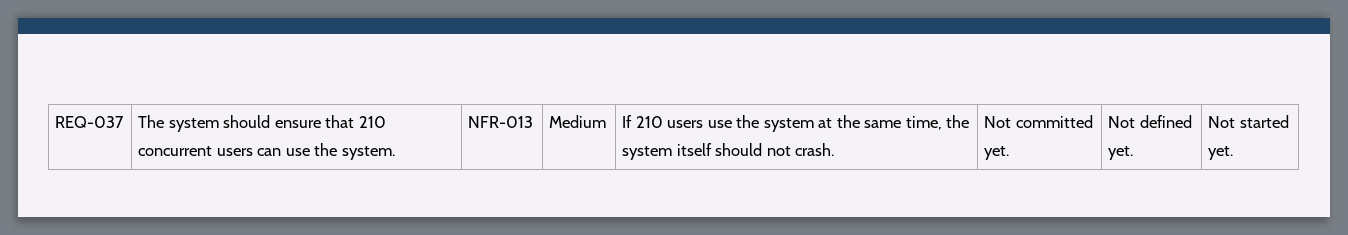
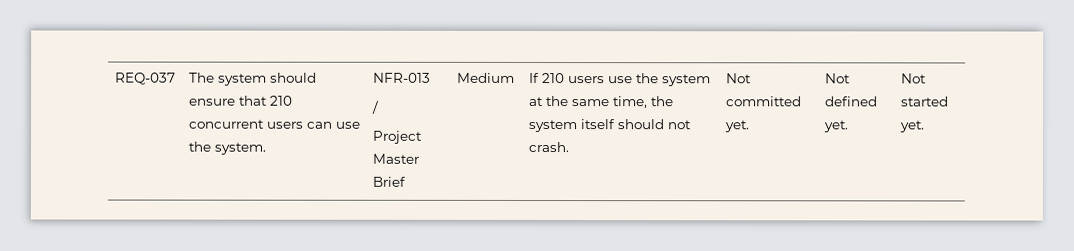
(534, 122) none -> [371,100,379,114] [371,130,422,144] [371,153,419,164] [371,176,406,187] // / // Project Master Brief

